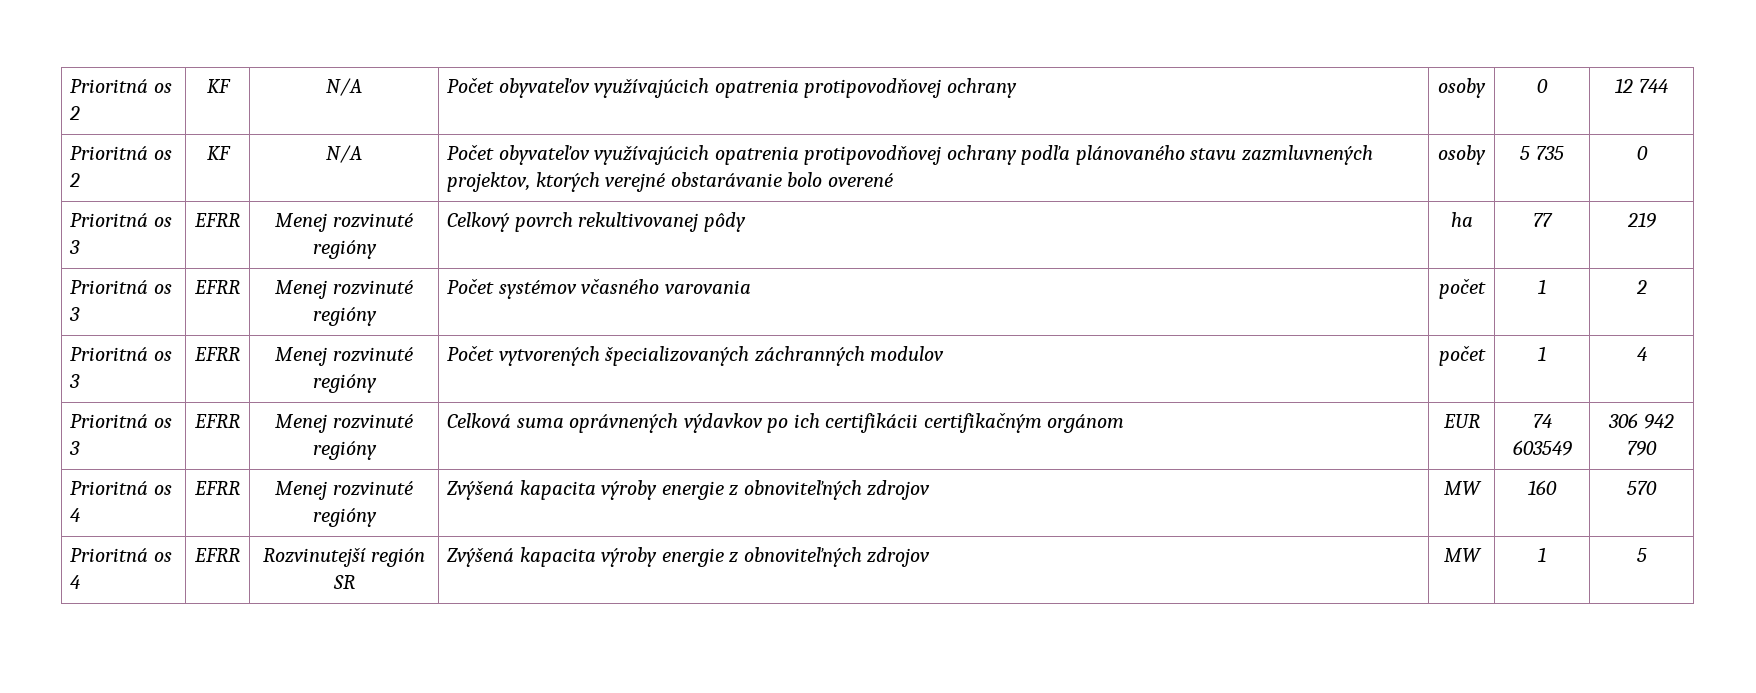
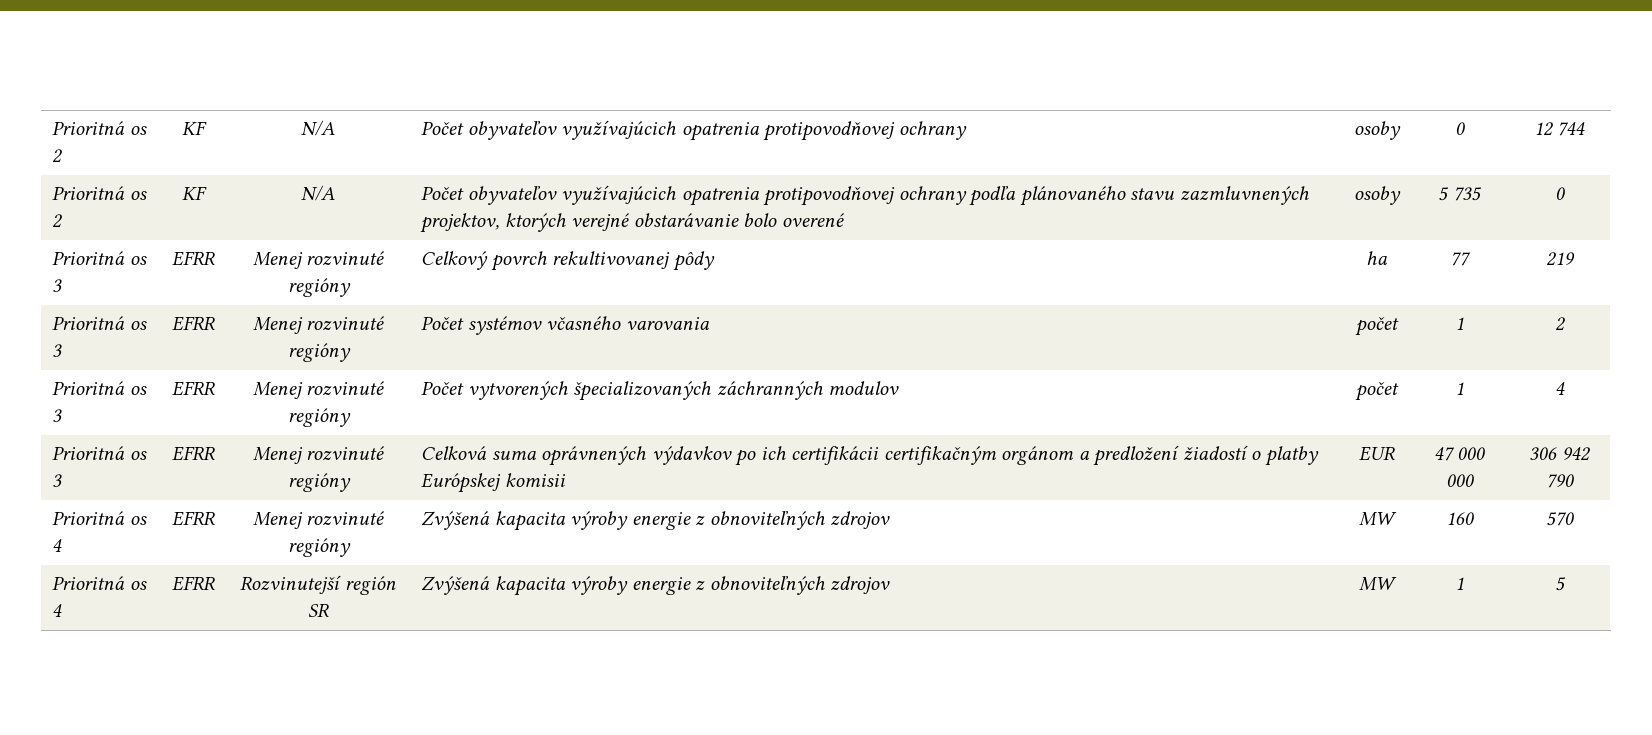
[1442,414,1480,428] [1532,414,1552,428] [1512,440,1572,456] | EUR | 74 603549 -> [1078,445,1320,466] [421,473,566,493] [1359,446,1395,461] [1433,447,1487,461] [1445,474,1475,487] a predložení žiadostí o platby Európskej komisii | EUR | 47 000 000

